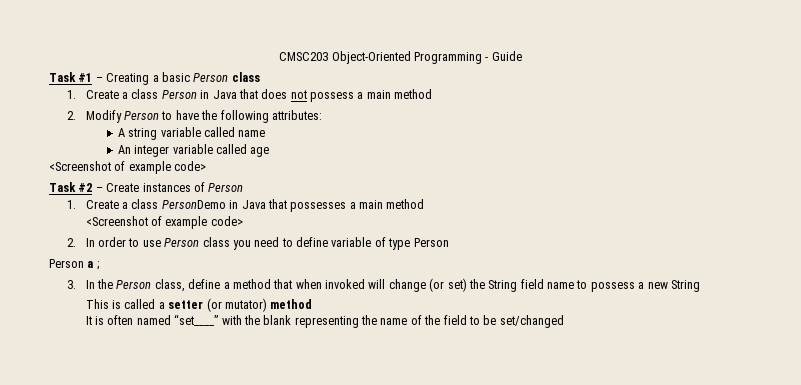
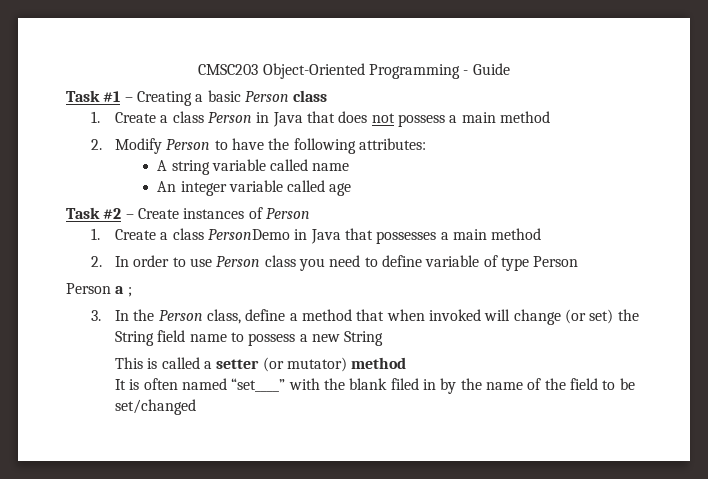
[49,161,207,174] // <Screenshot of example code> -> (352, 189) none
[85,216,243,229] // <Screenshot of example code> -> (542, 234) none
[294,316,359,328] representing -> [390,378,457,394] filed in by

